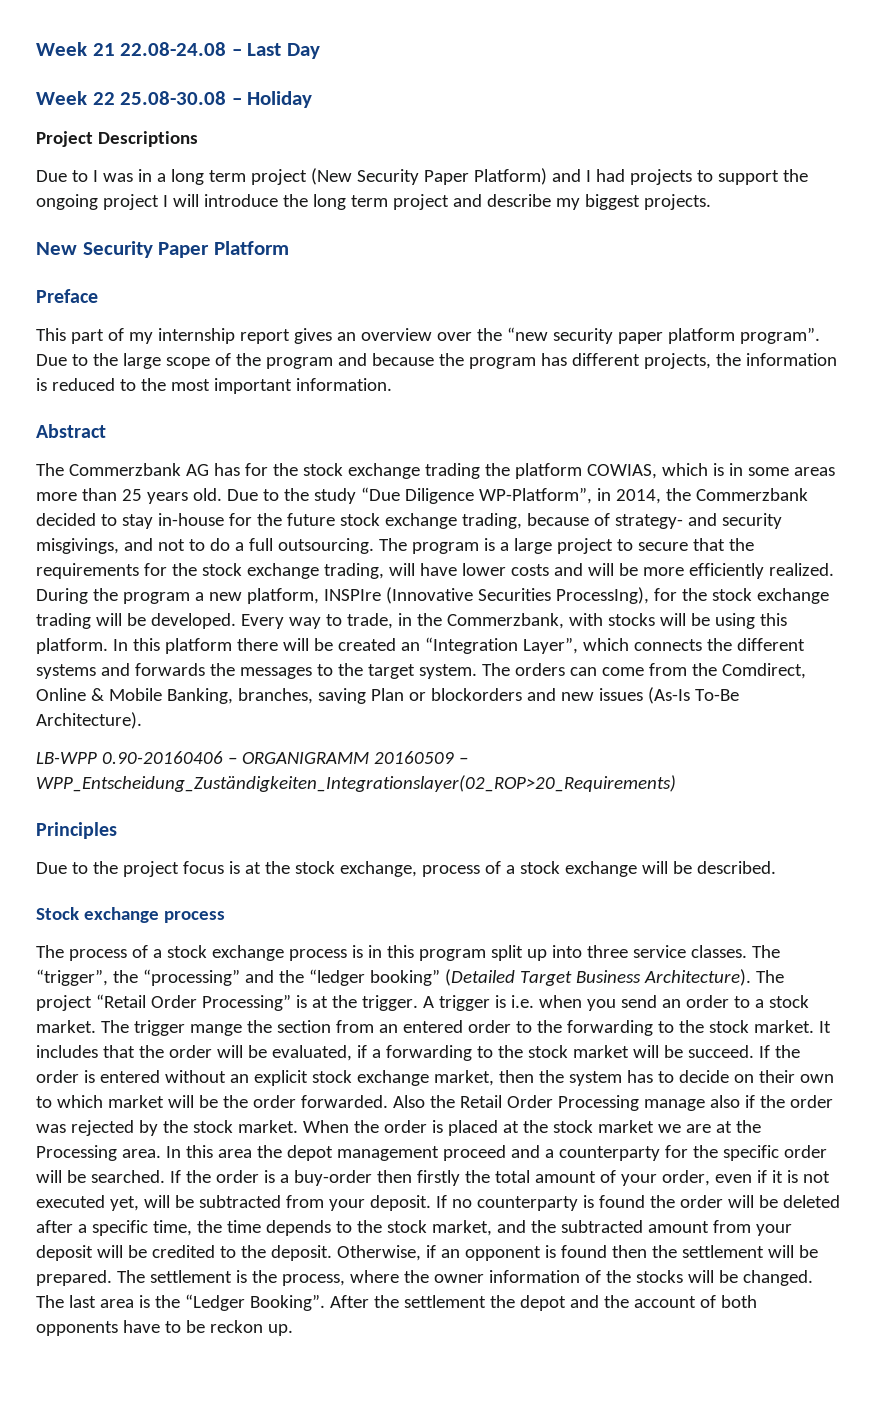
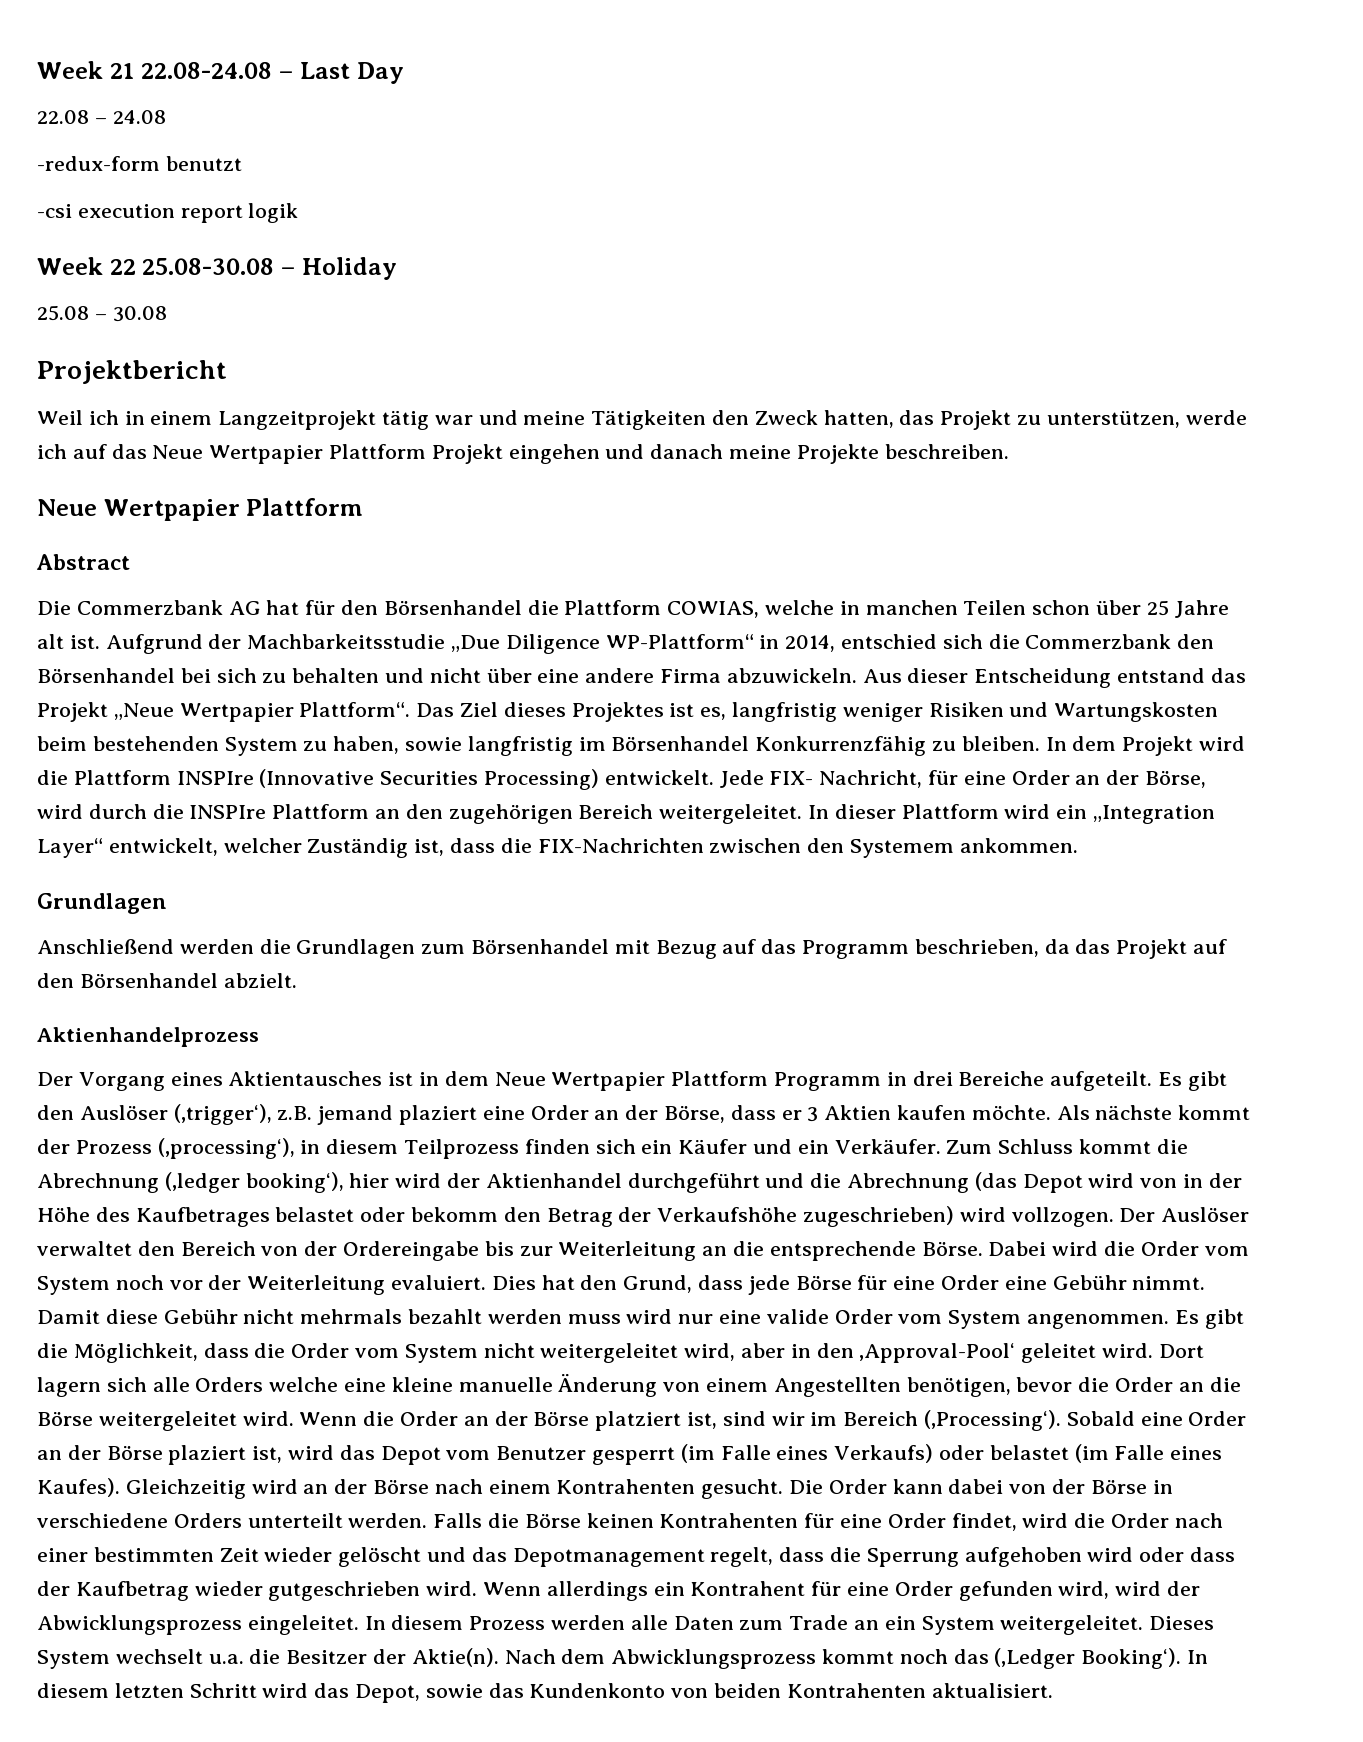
(320, 51) none -> [37,110,166,124] [37,156,242,171] [37,203,299,223] // 22.08 – 24.08 // -redux-form benutzt // -csi execution report logik
[36,131,198,147] [36,168,808,185] [36,194,711,210] [36,241,289,258] [36,289,98,303] [36,327,820,344] [36,353,837,369] [36,378,392,394] Project Descriptions // Due to I was in a long term project (New Security Paper Platform) and I had projects to support the ongoing project I will introduce the long term project and describe my biggest projects. // New Security Paper Platform // Preface // This part of my internship report gives an overview over the “new security paper platform program”. Due to the large scope of the program and because the program has different projects, the information is reduced to the most important information. -> [37,305,167,322] [37,360,227,384] [37,410,1247,430] [37,444,1009,464] [37,498,364,521] 25.08 – 30.08 // Projektbericht // Weil ich in einem Langzeitprojekt tätig war und meine Tätigkeiten den Zweck hatten, das Projekt zu unterstützen, werde ich auf das Neue Wertpapier Plattform Projekt eingehen und danach meine Projekte beschreiben. // Neue Wertpapier Plattform
[36,463,64,476] The -> [37,601,71,615] Die
[213,463,835,479] [36,487,808,504] [36,513,782,529] [36,538,754,554] [36,563,834,579] [36,587,829,604] [36,613,787,629] [36,637,805,654] [36,663,806,679] [36,687,739,704] [36,712,142,729] [36,751,468,764] [36,775,676,792] [36,822,117,839] [36,861,776,877] [36,907,225,923] [36,945,780,961] [36,969,784,986] [36,994,809,1011] [36,1020,831,1036] [36,1045,800,1061] [36,1070,834,1086] [36,1095,833,1111] [36,1120,761,1136] [36,1145,827,1161] [36,1170,830,1186] [36,1195,840,1211] [36,1220,792,1236] [36,1245,818,1261] [36,1270,813,1286] [36,1294,757,1311] [36,1320,293,1336] has for the stock exchange trading the platform COWIAS, which is in some areas more than 25 years old. Due to the study “Due Diligence WP-Platform”, in 2014, the Commerzbank decided to stay in-house for the future stock exchange trading, because of strategy- and security misgivings, and not to do a full outsourcing. The program is a large project to secure that the requirements for the stock exchange trading, will have lower costs and will be more efficiently realized. During the program a new platform, INSPIre (Innovative Securities ProcessIng), for the stock exchange trading will be developed. Every way to trade, in the Commerzbank, with stocks will be using this platform. In this platform there will be created an “Integration Layer”, which connects the different systems and forwards the messages to the target system. The orders can come from the Comdirect, Online & Mobile Banking, branches, saving Plan or blockorders and new issues (As-Is To-Be Architecture). // LB-WPP 0.90-20160406 – ORGANIGRAMM 20160509 – WPP_Entscheidung_Zuständigkeiten_Integrationslayer(02_ROP>20_Requirements) // Principles // Due to the project focus is at the stock exchange, process of a stock exchange will be described. // Stock exchange process // The process of a stock exchange process is in this program split up into three service classes. The “trigger”, the “processing” and the “ledger booking” (Detailed Target Business Architecture). The project “Retail Order Processing” is at the trigger. A trigger is i.e. when you send an order to a stock market. The trigger mange the section from an entered order to the forwarding to the stock market. It includes that the order will be evaluated, if a forwarding to the stock market will be succeed. If the order is entered without an explicit stock exchange market, then the system has to decide on their own to which market will be the order forwarded. Also the Retail Order Processing manage also if the order was rejected by the stock market. When the order is placed at the stock market we are at the Processing area. In this area the depot management proceed and a counterparty for the specific order will be searched. If the order is a buy-order then firstly the total amount of your order, even if it is not executed yet, will be subtracted from your deposit. If no counterparty is found the order will be deleted after a specific time, the time depends to the stock market, and the subtracted amount from your deposit will be credited to the deposit. Otherwise, if an opponent is found then the settlement will be prepared. The settlement is the process, where the owner information of the stocks will be changed. The last area is the “Ledger Booking”. After the settlement the depot and the account of both opponents have to be reckon up. -> [266,600,1229,618] [37,634,1215,654] [37,668,1246,688] [37,702,1219,722] [37,736,1246,756] [37,769,1207,790] [37,804,1216,824] [37,838,1078,858] [37,893,167,914] [37,939,1228,959] [37,973,297,988] [37,1027,259,1047] [37,1071,1227,1091] [37,1104,1251,1125] [37,1138,1188,1159] [37,1172,1242,1193] [37,1206,1250,1227] [37,1241,1249,1261] [37,1275,1206,1295] [37,1309,1244,1329] [37,1343,1204,1363] [37,1373,1241,1397] [37,1410,1247,1431] [37,1444,1223,1465] [37,1478,1173,1499] [37,1513,1223,1531] [37,1547,1236,1567] [37,1581,1201,1601] [37,1615,1215,1635] [37,1648,1209,1669] [37,1683,1053,1703] hat für den Börsenhandel die Plattform COWIAS, welche in manchen Teilen schon über 25 Jahre alt ist. Aufgrund der Machbarkeitsstudie „Due Diligence WP-Plattform“ in 2014, entschied sich die Commerzbank den Börsenhandel bei sich zu behalten und nicht über eine andere Firma abzuwickeln. Aus dieser Entscheidung entstand das Projekt „Neue Wertpapier Plattform“. Das Ziel dieses Projektes ist es, langfristig weniger Risiken und Wartungskosten beim bestehenden System zu haben, sowie langfristig im Börsenhandel Konkurrenzfähig zu bleiben. In dem Projekt wird die Plattform INSPIre (Innovative Securities Processing) entwickelt. Jede FIX- Nachricht, für eine Order an der Börse, wird durch die INSPIre Plattform an den zugehörigen Bereich weitergeleitet. In dieser Plattform wird ein „Integration Layer“ entwickelt, welcher Zuständig ist, dass die FIX-Nachrichten zwischen den Systemem ankommen. // Grundlagen // Anschließend werden die Grundlagen zum Börsenhandel mit Bezug auf das Programm beschrieben, da das Projekt auf den Börsenhandel abzielt. // Aktienhandelprozess // Der Vorgang eines Aktientausches ist in dem Neue Wertpapier Plattform Programm in drei Bereiche aufgeteilt. Es gibt den Auslöser (‚trigger‘), z.B. jemand plaziert eine Order an der Börse, dass er 3 Aktien kaufen möchte. Als nächste kommt der Prozess (‚processing‘), in diesem Teilprozess finden sich ein Käufer und ein Verkäufer. Zum Schluss kommt die Abrechnung (‚ledger booking‘), hier wird der Aktienhandel durchgeführt und die Abrechnung (das Depot wird von in der Höhe des Kaufbetrages belastet oder bekomm den Betrag der Verkaufshöhe zugeschrieben) wird vollzogen. Der Auslöser verwaltet den Bereich von der Ordereingabe bis zur Weiterleitung an die entsprechende Börse. Dabei wird die Order vom System noch vor der Weiterleitung evaluiert. Dies hat den Grund, dass jede Börse für eine Order eine Gebühr nimmt. Damit diese Gebühr nicht mehrmals bezahlt werden muss wird nur eine valide Order vom System angenommen. Es gibt die Möglichkeit, dass die Order vom System nicht weitergeleitet wird, aber in den ‚Approval-Pool‘ geleitet wird. Dort lagern sich alle Orders welche eine kleine manuelle Änderung von einem Angestellten benötigen, bevor die Order an die Börse weitergeleitet wird. Wenn die Order an der Börse platziert ist, sind wir im Bereich (‚Processing‘). Sobald eine Order an der Börse plaziert ist, wird das Depot vom Benutzer gesperrt (im Falle eines Verkaufs) oder belastet (im Falle eines Kaufes). Gleichzeitig wird an der Börse nach einem Kontrahenten gesucht. Die Order kann dabei von der Börse in verschiedene Orders unterteilt werden. Falls die Börse keinen Kontrahenten für eine Order findet, wird die Order nach einer bestimmten Zeit wieder gelöscht und das Depotmanagement regelt, dass die Sperrung aufgehoben wird oder dass der Kaufbetrag wieder gutgeschrieben wird. Wenn allerdings ein Kontrahent für eine Order gefunden wird, wird der Abwicklungsprozess eingeleitet. In diesem Prozess werden alle Daten zum Trade an ein System weitergeleitet. Dieses System wechselt u.a. die Besitzer der Aktie(n). Nach dem Abwicklungsprozess kommt noch das (‚Ledger Booking‘). In diesem letzten Schritt wird das Depot, sowie das Kundenkonto von beiden Kontrahenten aktualisiert.

